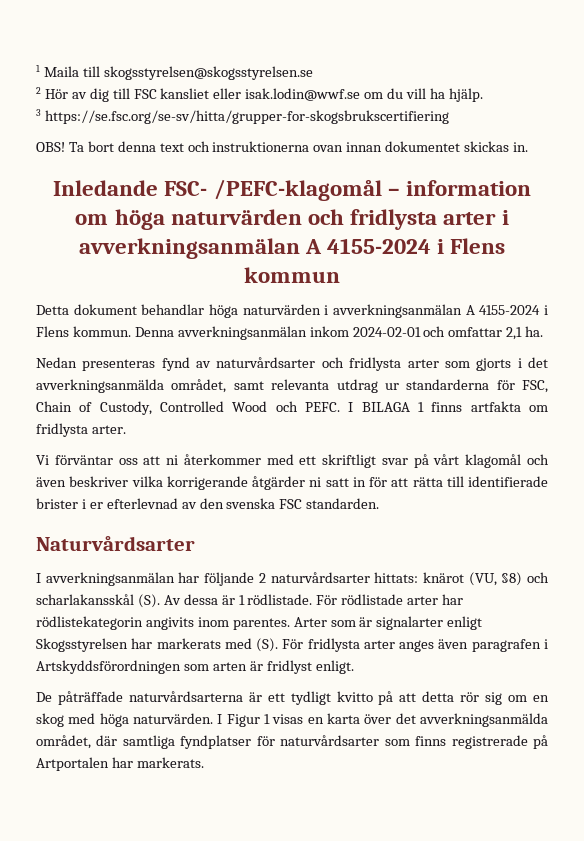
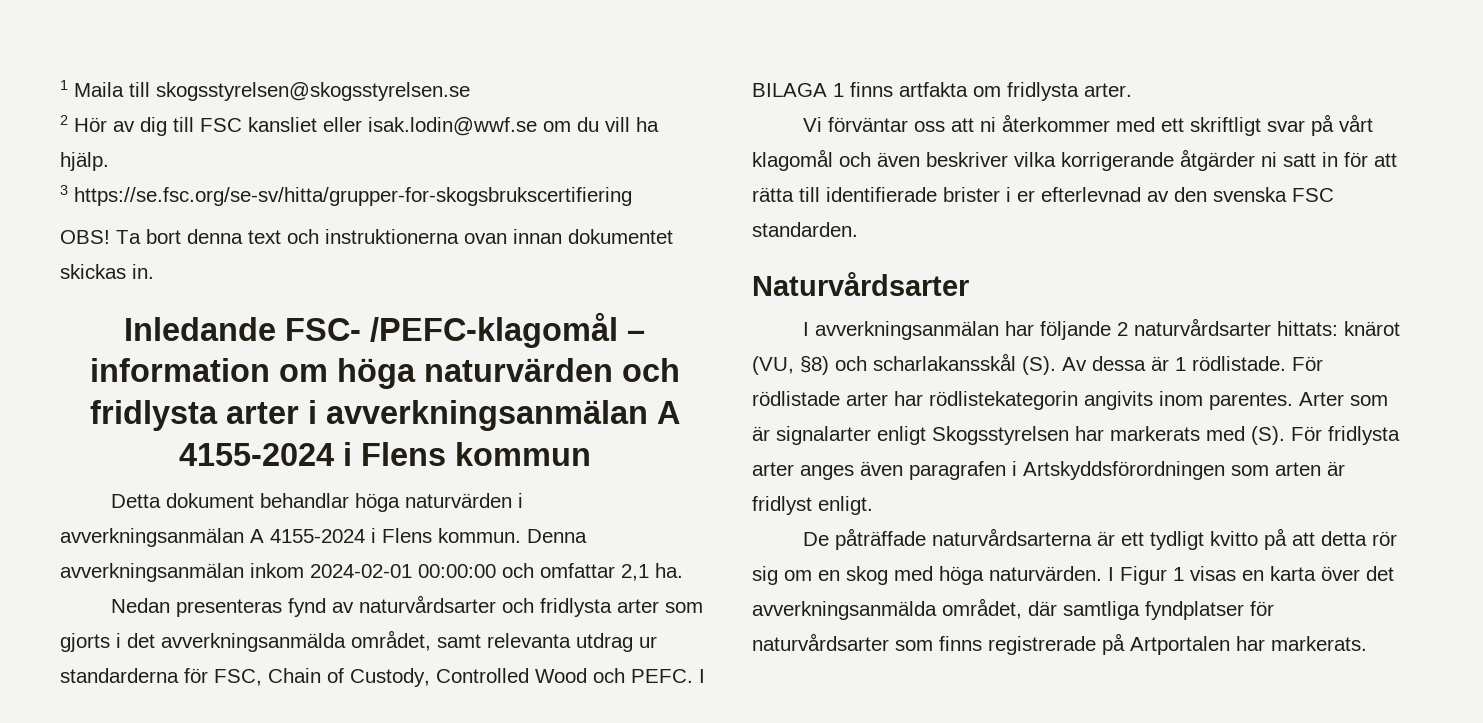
(421, 332) none -> [418,564,496,578] 00:00:00

